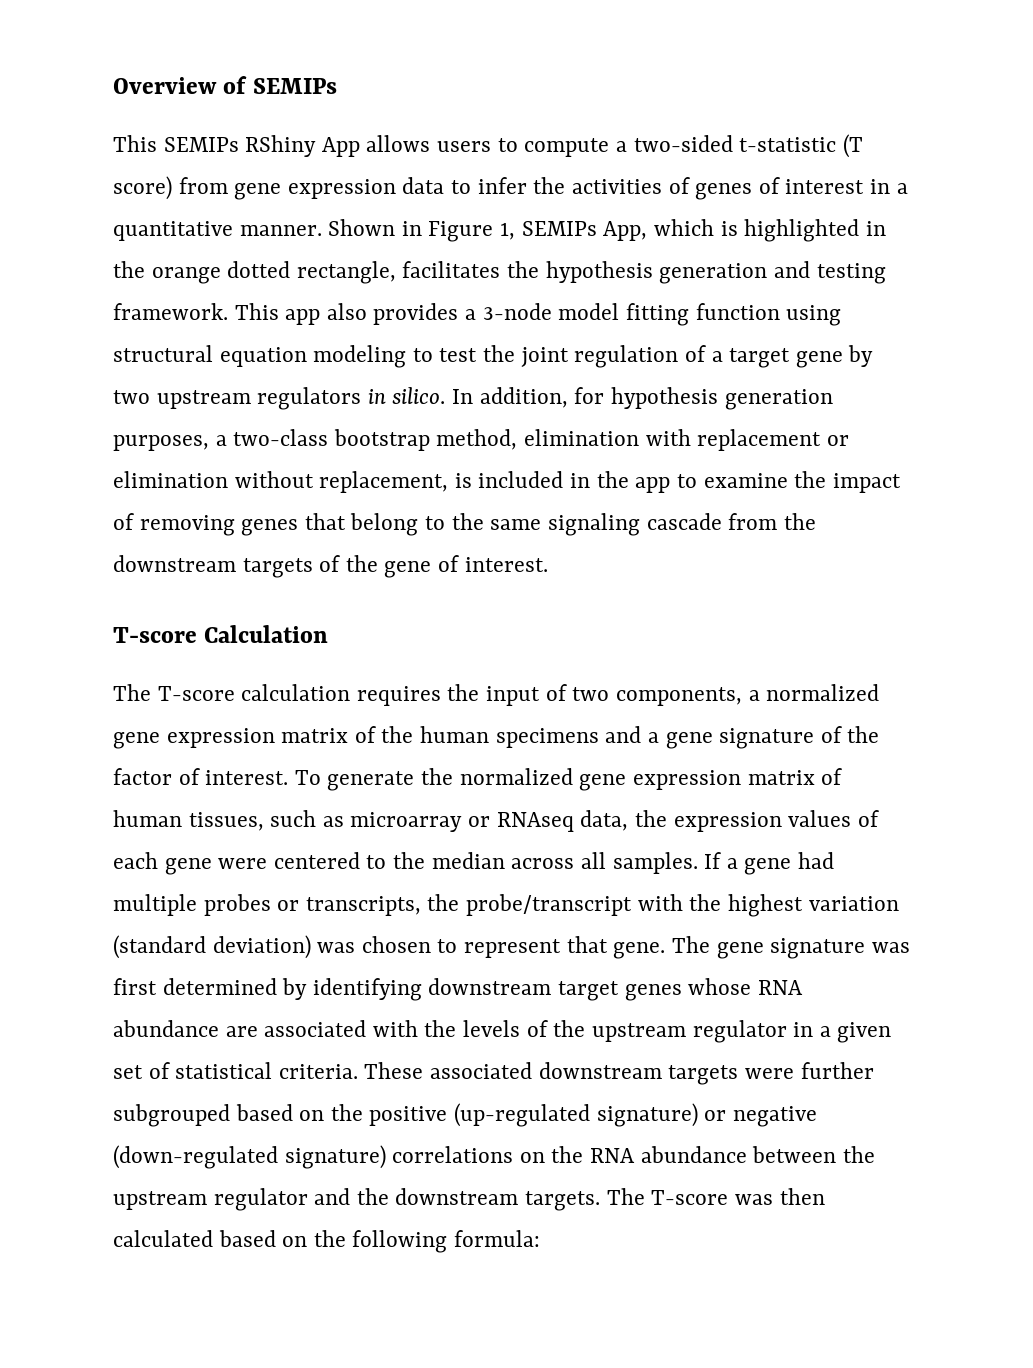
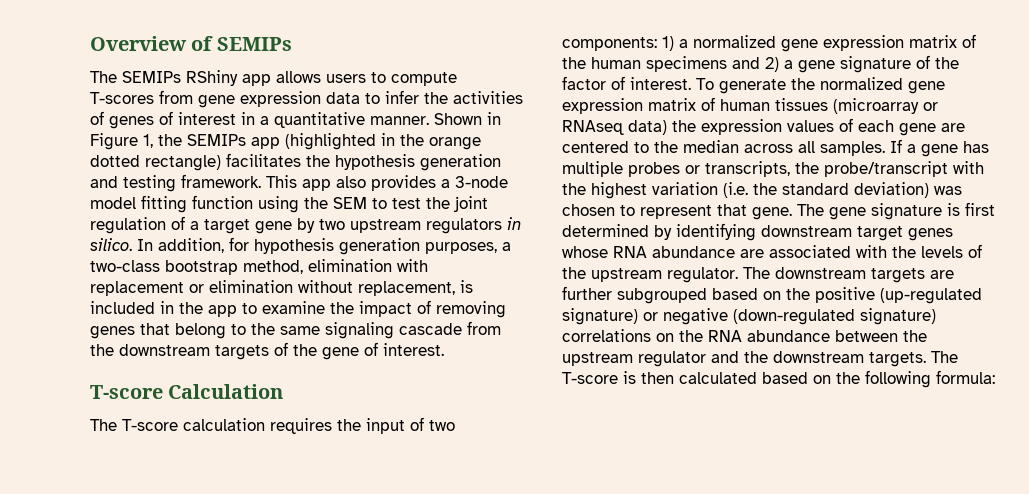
[113,135,157,152] This -> [90,71,117,83] The
[321,137,360,157] App -> [242,74,271,86] app
[615,134,863,158] [113,176,172,200] a two-sided t-statistic (T score) -> [90,92,154,104] T-scores
[521,219,860,242] SEMIPs App, which is highlighted -> [158,133,376,150] the SEMIPs app (highlighted
[296,261,396,284] rectangle, -> [145,155,221,171] rectangle)
[113,345,407,368] structural equation modeling -> [304,197,367,209] the SEM
[615,687,742,706] components, -> [562,36,674,51] components: 1)
(642, 734) none -> [765,57,779,72] 2)
[188,810,463,832] tissues, such as microarray -> [775,98,919,114] tissues (microarray
[580,810,629,831] data, -> [628,120,667,135] data)
[218,858,268,869] were -> [941,123,965,132] are
[797,852,834,869] had -> [963,141,989,153] has
[113,935,206,959] (standard -> [723,182,849,198] (i.e. the standard
[871,942,910,953] was -> [947,203,960,216] is
[692,1020,892,1043] [113,1062,794,1085] regulator in a given set of statistical criteria. These associated downstream targets were -> [667,267,954,283] regulator. The downstream targets are
[734,1194,773,1205] was -> [623,371,636,384] is

